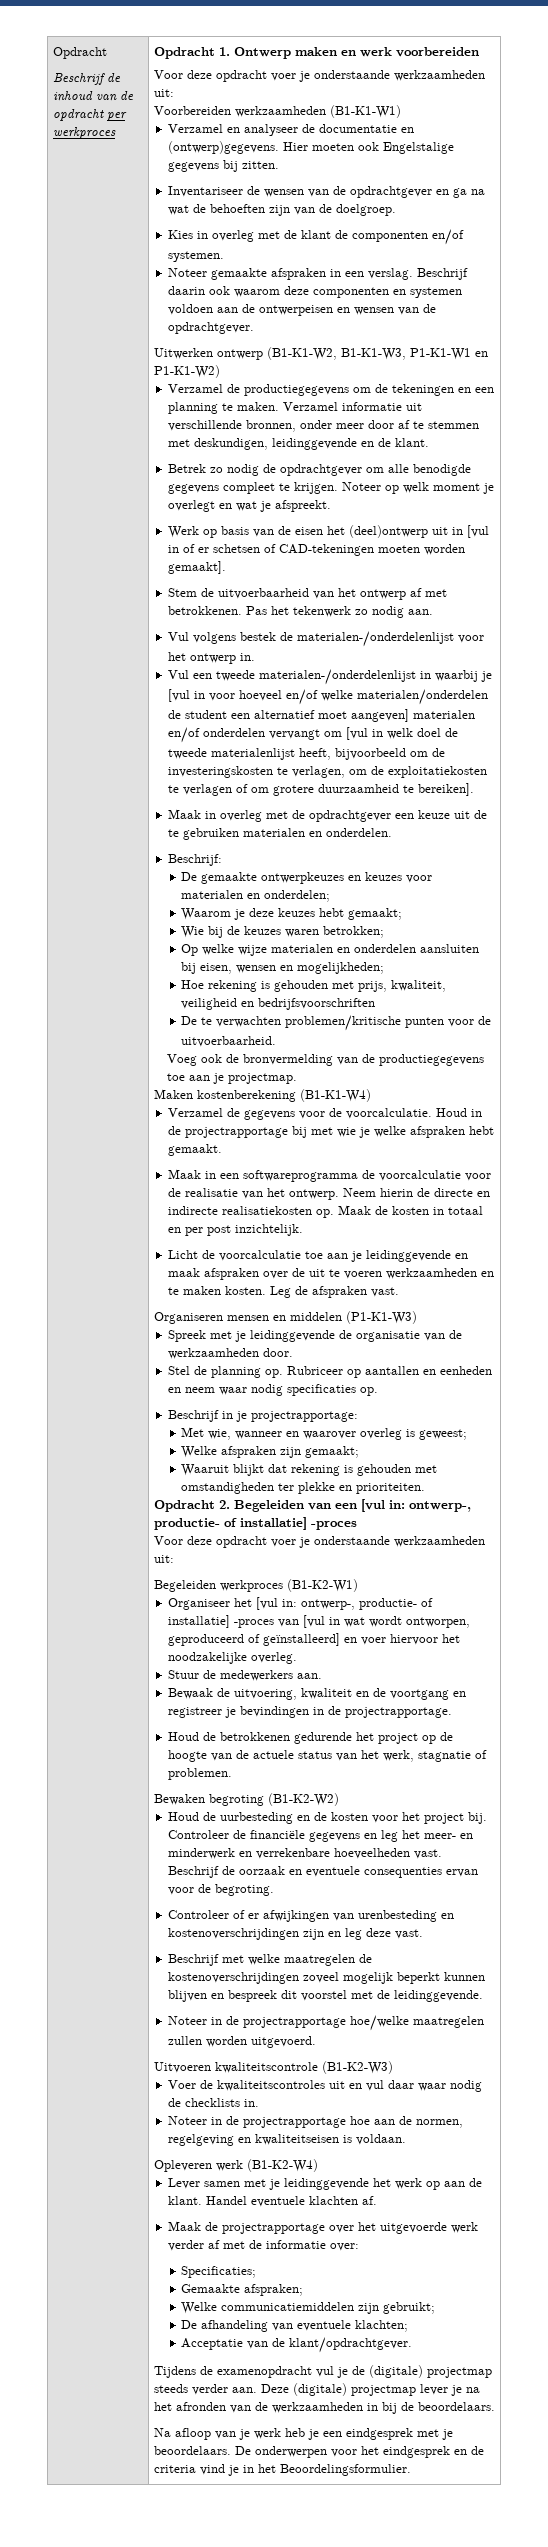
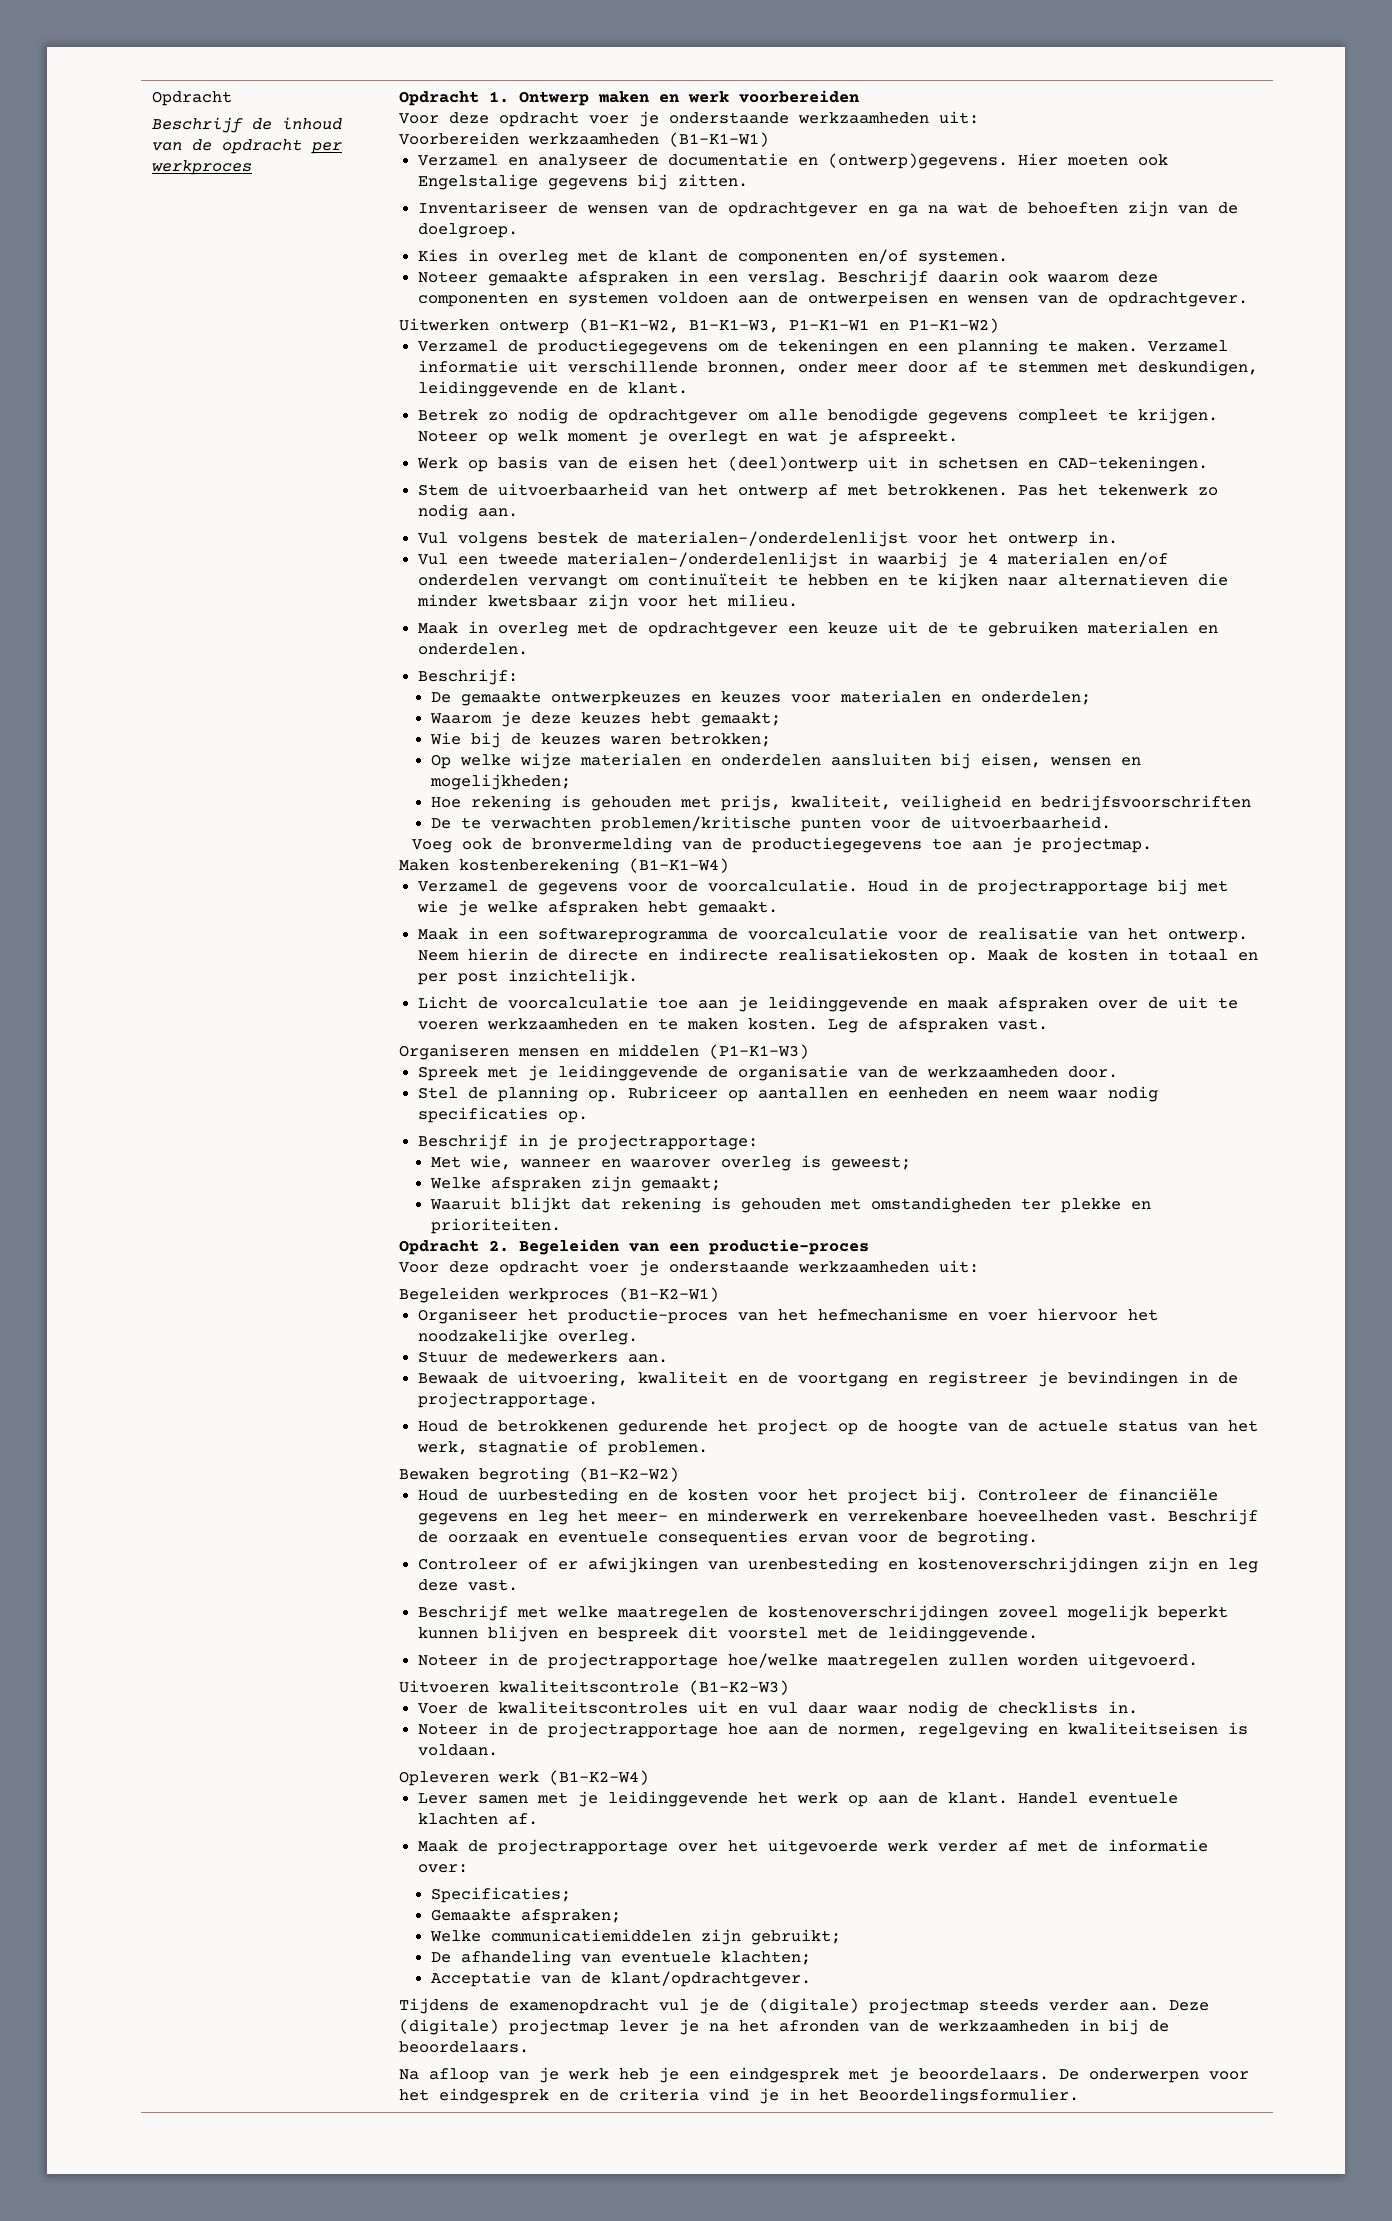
[466,525,489,538] [167,544,465,556] [167,561,226,574] [vul in of er schetsen of CAD-tekeningen moeten worden gemaakt]. -> [937,456,1208,472] schetsen en CAD-tekeningen.
[167,689,488,705] [167,709,409,722] [vul in voor hoeveel en/of welke materialen/onderdelen de student een alternatief moet aangeven] -> [987,553,998,564] 4
[345,727,458,740] [167,748,445,760] [167,766,487,778] [167,783,474,796] [vul in welk doel de tweede materialenlijst heeft, bijvoorbeeld om de investeringskosten te verlagen, om de exploitatiekosten te verlagen of om grotere duurzaamheid te bereiken]. -> [647,573,1228,589] [416,594,798,610] continuïteit te hebben en te kijken naar alternatieven die minder kwetsbaar zijn voor het milieu.
[360,1499,471,1512] [153,1517,357,1530] [vul in: ontwerp-, productie- of installatie] -proces -> [709,1239,870,1255] productie-proces
[255,1597,433,1610] [167,1615,470,1628] [167,1633,340,1646] [vul in: ontwerp-, productie- of installatie] -proces van [vul in wat wordt ontworpen, geproduceerd of geïnstalleerd] -> [567,1308,948,1324] productie-proces van het hefmechanisme

